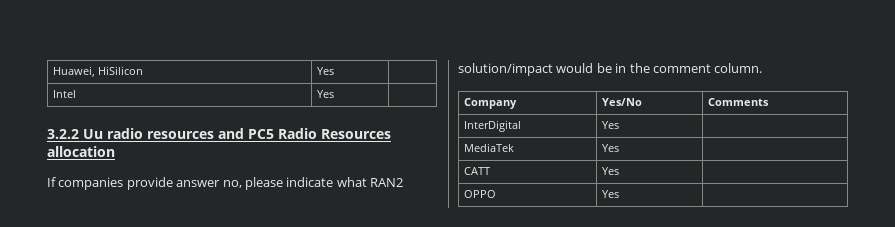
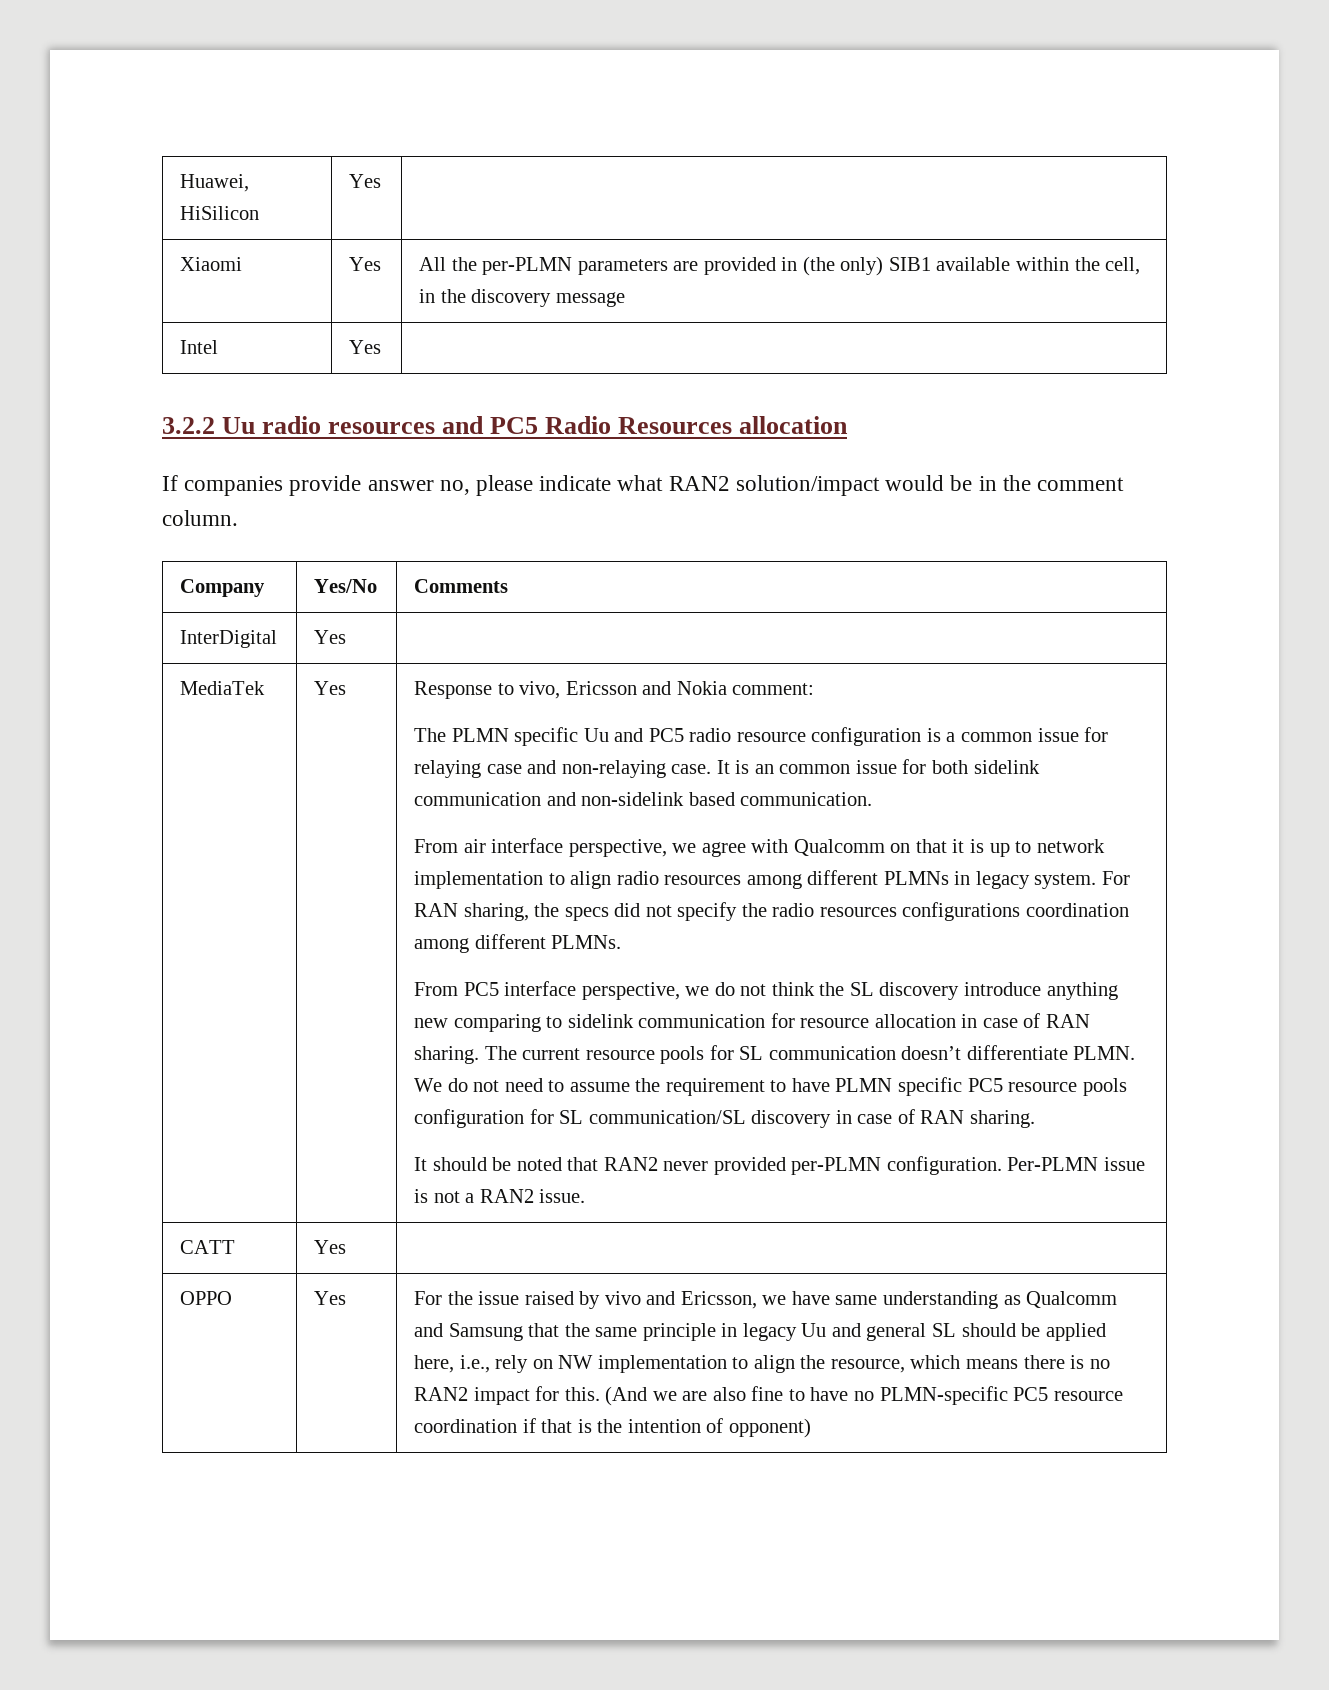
(335, 71) none -> [180,257,243,271] [349,257,382,271] [419,256,1141,276] [419,289,625,307] // Xiaomi | Yes | All the per-PLMN parameters are provided in (the only) SIB1 available within the cell, in the discovery message
[464,167,491,175] [602,167,620,175] [464,190,497,198] [602,190,620,198] // CATT | Yes | // OPPO | Yes | -> [414,681,815,699] [414,727,1109,746] [414,759,1040,778] [414,792,873,806] [414,838,1105,857] [414,870,1131,889] [414,902,1130,921] [414,934,622,953] [414,981,1118,1000] [414,1013,1091,1032] [414,1045,1136,1064] [414,1077,1127,1096] [414,1109,1035,1128] [414,1156,1146,1175] [414,1189,586,1203] [180,1240,236,1254] [314,1240,347,1254] [180,1291,233,1305] [314,1291,347,1305] [414,1291,1118,1309] [414,1323,1106,1341] [414,1355,1110,1373] [414,1386,1123,1406] [414,1418,811,1438] Response to vivo, Ericsson and Nokia comment: // The PLMN specific Uu and PC5 radio resource configuration is a common issue for relaying case and non-relaying case. It is an common issue for both sidelink communication and non-sidelink based communication. // From air interface perspective, we agree with Qualcomm on that it is up to network implementation to align radio resources among different PLMNs in legacy system. For RAN sharing, the specs did not specify the radio resources configurations coordination among different PLMNs. // From PC5 interface perspective, we do not think the SL discovery introduce anything new comparing to sidelink communication for resource allocation in case of RAN sharing. The current resource pools for SL communication doesn’t differentiate PLMN. We do not need to assume the requirement to have PLMN specific PC5 resource pools configuration for SL communication/SL discovery in case of RAN sharing. // It should be noted that RAN2 never provided per-PLMN configuration. Per-PLMN issue is not a RAN2 issue. // CATT | Yes | // OPPO | Yes | For the issue raised by vivo and Ericsson, we have same understanding as Qualcomm and Samsung that the same principle in legacy Uu and general SL should be applied here, i.e., rely on NW implementation to align the resource, which means there is no RAN2 impact for this. (And we are also fine to have no PLMN-specific PC5 resource coordination if that is the intention of opponent)

